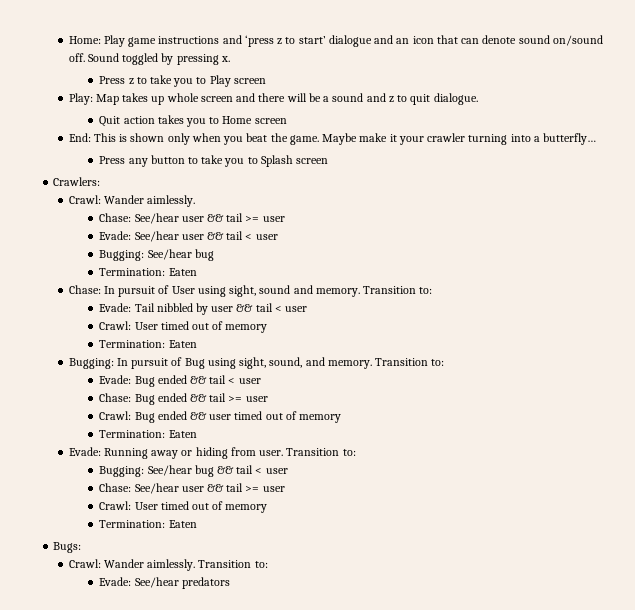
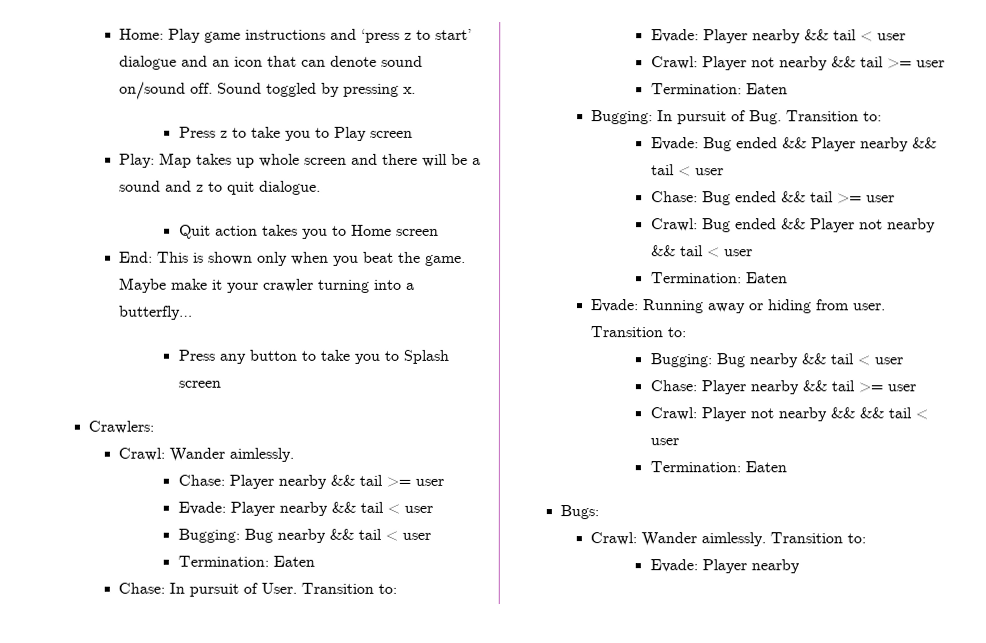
[134,213,204,224] See/hear user -> [228,474,327,489] Player nearby
[134,231,204,242] See/hear user -> [229,501,328,516] Player nearby
[147,249,214,261] See/hear bug -> [243,528,431,543] Bug nearby && tail < user
[171,285,433,297] [99,303,234,315] User using sight, sound and memory. Transition to: // Evade: Tail nibbled by user -> [261,582,398,594] [650,29,801,44] User. Transition to: // Evade: Player nearby
[134,321,268,333] User timed out of memory -> [701,56,945,71] Player not nearby && tail >= user
[184,357,372,369] Bug using sight, sound, and memory. -> [749,110,783,125] Bug.
(207, 380) none -> [810,137,937,152] Player nearby &&
[209,411,342,423] user timed out of memory -> [809,218,936,233] [650,245,753,258] Player not nearby && tail < user
[147,465,288,477] [99,483,285,494] [99,501,268,513] See/hear bug && tail < user // Chase: See/hear user && tail >= user // Crawl: User timed out of memory -> [715,353,903,368] [649,380,916,395] [649,407,928,422] [649,438,679,446] Bug nearby && tail < user // Chase: Player nearby && tail >= user // Crawl: Player not nearby && && tail < user
[134,577,230,589] See/hear predators -> [701,559,800,574] Player nearby

